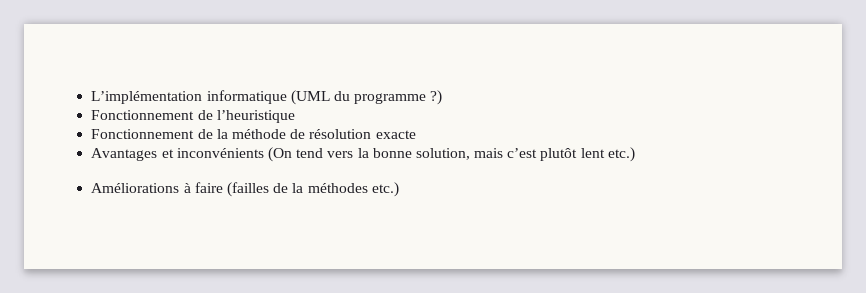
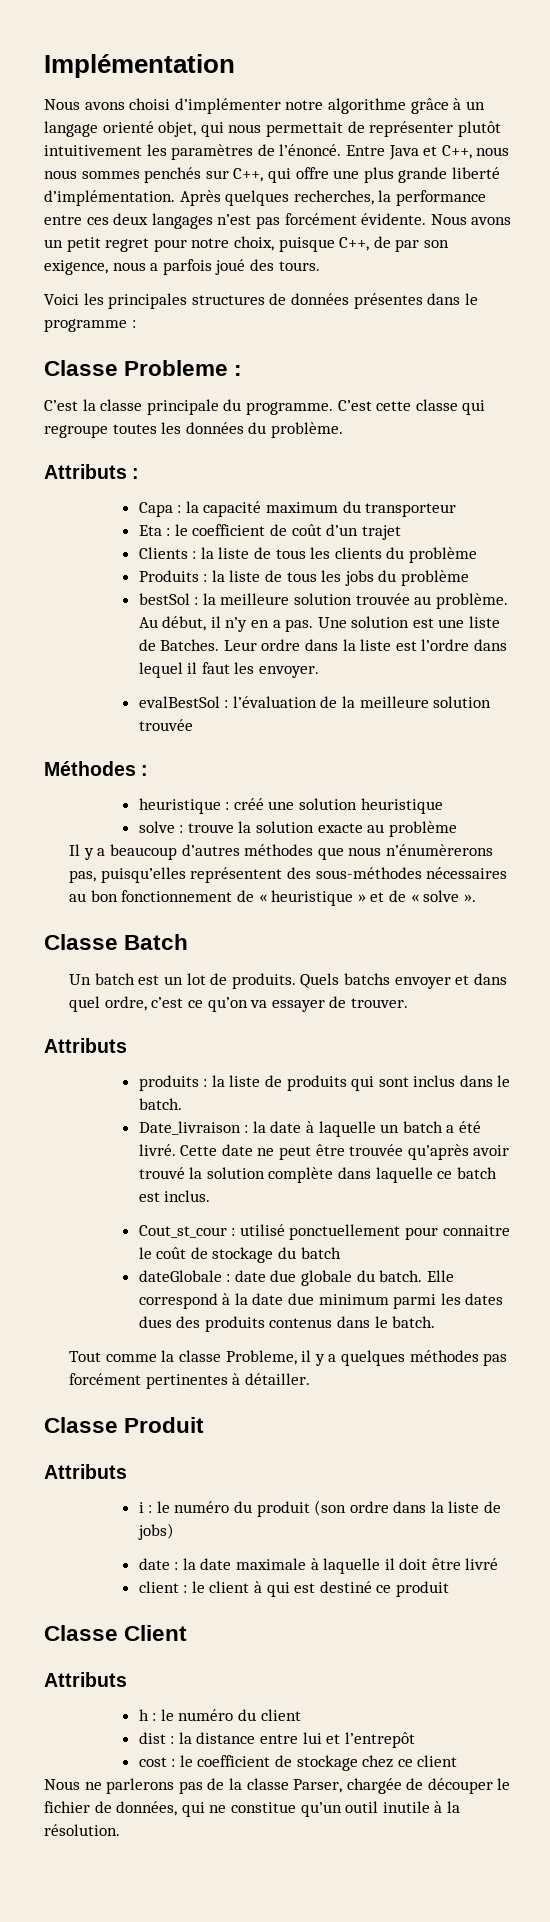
[91,90,443,105] [91,110,295,123] [91,129,416,139] [91,147,635,162] [91,182,399,197] L’implémentation informatique (UML du programme ?) // Fonctionnement de l’heuristique // Fonctionnement de la méthode de résolution exacte // Avantages et inconvénients (On tend vers la bonne solution, mais c’est plutôt lent etc.) // Améliorations à faire (failles de la méthodes etc.) -> [44,54,235,78] [44,98,485,114] [44,121,501,137] [44,144,510,160] [44,167,500,183] [44,190,486,206] [44,213,512,229] [44,236,449,252] [44,259,320,275] [44,293,478,309] [44,319,136,332] [44,360,243,376] [44,399,486,415] [44,422,343,438] [44,464,140,479] [138,501,457,517] [138,524,401,540] [138,547,477,563] [138,570,469,586] [138,593,508,609] [138,616,501,632] [138,639,507,651] [138,662,319,678] [138,696,492,708] [138,719,193,731] [44,761,149,776] [138,798,443,814] [138,821,457,837] [69,844,494,860] [69,867,508,883] [69,890,476,906] [44,934,189,950] [69,973,507,989] [69,996,409,1012] [44,1038,127,1053] [138,1075,511,1091] [138,1098,182,1110] [138,1121,481,1137] [138,1144,510,1160] [138,1167,497,1183] [138,1190,211,1202] [138,1224,510,1240] [138,1247,341,1263] [138,1270,454,1286] [138,1293,504,1309] [138,1316,436,1332] [69,1350,508,1366] [69,1373,311,1389] [44,1417,205,1433] [44,1464,127,1479] [138,1500,502,1517] [137,1523,174,1540] [138,1558,499,1574] [138,1581,449,1597] [44,1625,188,1641] [44,1672,127,1687] [138,1709,301,1721] [138,1732,415,1748] [138,1755,458,1771] [44,1778,511,1794] [44,1801,460,1817] [44,1824,120,1836] Implémentation // Nous avons choisi d’implémenter notre algorithme grâce à un langage orienté objet, qui nous permettait de représenter plutôt intuitivement les paramètres de l’énoncé. Entre Java et C++, nous nous sommes penchés sur C++, qui offre une plus grande liberté d’implémentation. Après quelques recherches, la performance entre ces deux langages n’est pas forcément évidente. Nous avons un petit regret pour notre choix, puisque C++, de par son exigence, nous a parfois joué des tours. // Voici les principales structures de données présentes dans le programme : // Classe Probleme : // C’est la classe principale du programme. C’est cette classe qui regroupe toutes les données du problème. // Attributs : // Capa : la capacité maximum du transporteur // Eta : le coefficient de coût d’un trajet // Clients : la liste de tous les clients du problème // Produits : la liste de tous les jobs du problème // bestSol : la meilleure solution trouvée au problème. Au début, il n’y en a pas. Une solution est une liste de Batches. Leur ordre dans la liste est l’ordre dans lequel il faut les envoyer. // evalBestSol : l’évaluation de la meilleure solution trouvée // Méthodes : // heuristique : créé une solution heuristique // solve : trouve la solution exacte au problème // Il y a beaucoup d’autres méthodes que nous n’énumèrerons pas, puisqu’elles représentent des sous-méthodes nécessaires au bon fonctionnement de « heuristique » et de « solve ». // Classe Batch // Un batch est un lot de produits. Quels batchs envoyer et dans quel ordre, c’est ce qu’on va essayer de trouver. // Attributs // produits : la liste de produits qui sont inclus dans le batch. // Date_livraison : la date à laquelle un batch a été livré. Cette date ne peut être trouvée qu’après avoir trouvé la solution complète dans laquelle ce batch est inclus. // Cout_st_cour : utilisé ponctuellement pour connaitre le coût de stockage du batch // dateGlobale : date due globale du batch. Elle correspond à la date due minimum parmi les dates dues des produits contenus dans le batch. // Tout comme la classe Probleme, il y a quelques méthodes pas forcément pertinentes à détailler. // Classe Produit // Attributs // i : le numéro du produit (son ordre dans la liste de jobs) // date : la date maximale à laquelle il doit être livré // client : le client à qui est destiné ce produit // Classe Client // Attributs // h : le numéro du client // dist : la distance entre lui et l’entrepôt // cost : le coefficient de stockage chez ce client // Nous ne parlerons pas de la classe Parser, chargée de découper le fichier de données, qui ne constitue qu’un outil inutile à la résolution.

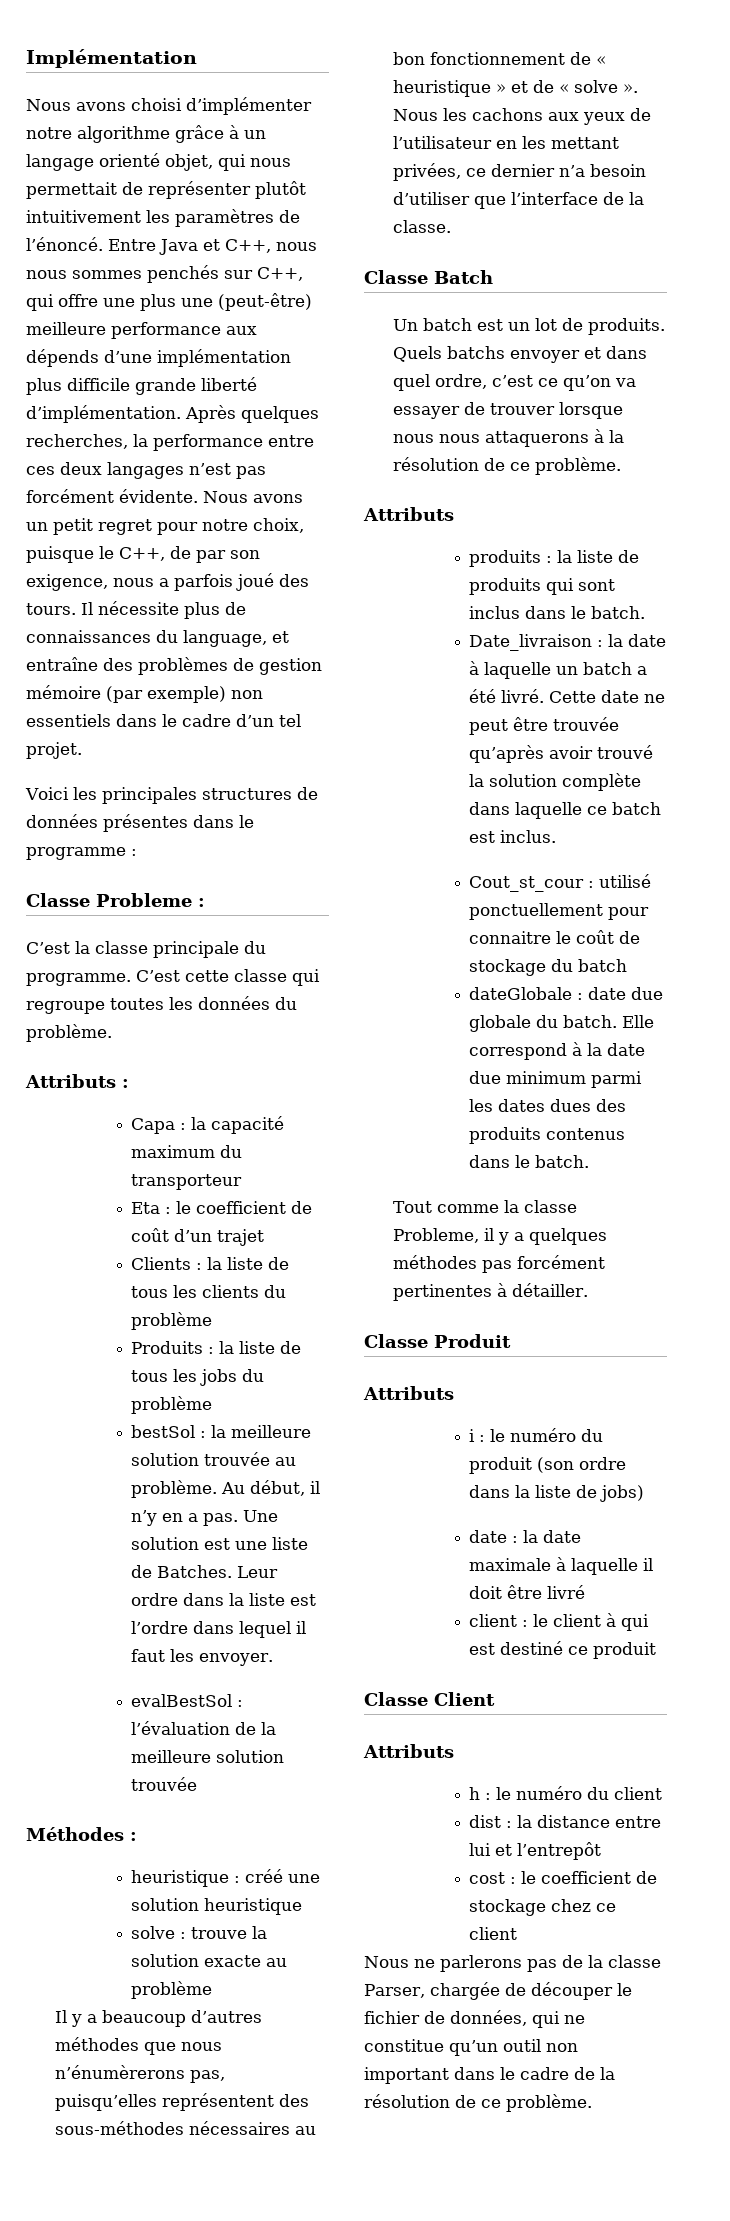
(394, 175) none -> [181,293,312,311] [26,322,257,339] [26,349,291,367] [26,378,130,395] une (peut-être) meilleure performance aux dépends d’une implémentation plus difficile
(335, 244) none -> [99,546,114,559] le
(320, 266) none -> [81,601,246,619] [26,630,289,647] [26,657,322,675] [26,685,263,703] [26,714,301,727] [26,742,82,759] Il nécessite plus de connaissances du language, et entraîne des problèmes de gestion mémoire (par exemple) non essentiels dans le cadre d’un tel projet.
(476, 898) none -> [393,108,652,125] [393,136,620,149] [393,163,647,181] [393,192,645,209] [393,220,452,233] Nous les cachons aux yeux de l’utilisateur en les mettant privées, ce dernier n’a besoin d’utiliser que l’interface de la classe.
[351,998,409,1008] trouver. -> [490,402,624,419] [393,429,625,447] [393,457,622,475] trouver lorsque nous nous attaquerons à la résolution de ce problème.
[382,1801,460,1813] [44,1824,120,1836] inutile à la résolution. -> [546,2043,578,2052] [364,2067,615,2084] [364,2094,592,2112] non important dans le cadre de la résolution de ce problème.

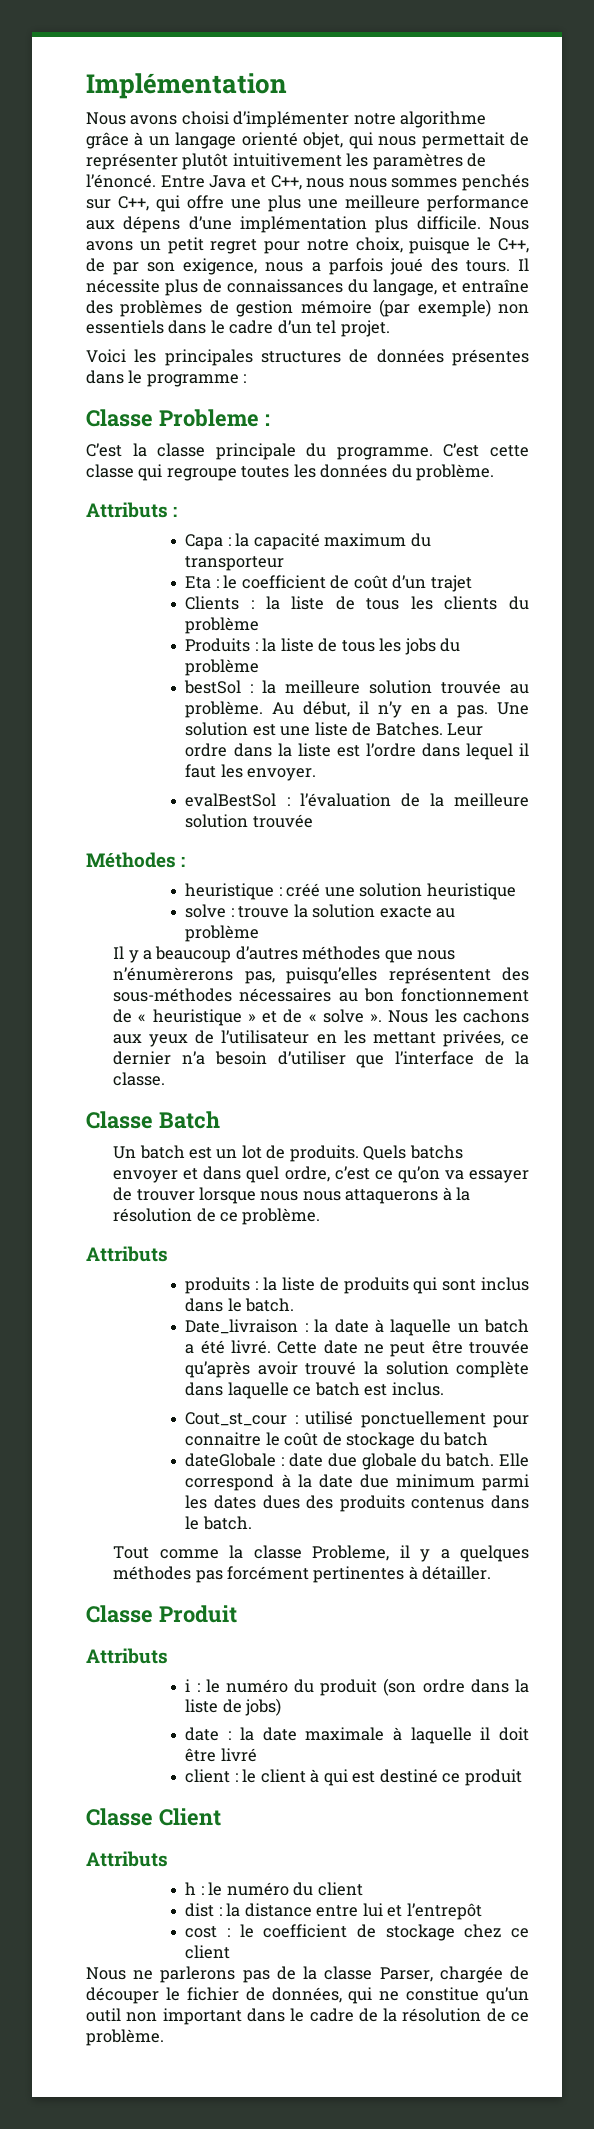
[218,293,312,311] (peut-être) -> (338, 204) none
[26,349,99,367] dépends -> [123,216,181,233] dépens
[67,377,257,395] [26,405,319,423] [26,434,314,451] [26,462,266,479] [26,489,198,503] difficile grande liberté d’implémentation. Après quelques recherches, la performance entre ces deux langages n’est pas forcément évidente. -> [416,216,481,230] difficile.
[183,630,267,647] language, -> [373,279,437,296] langage,

